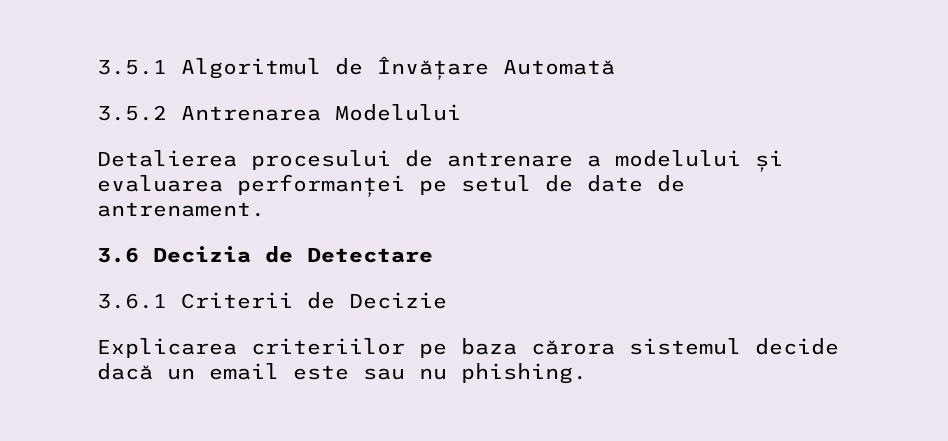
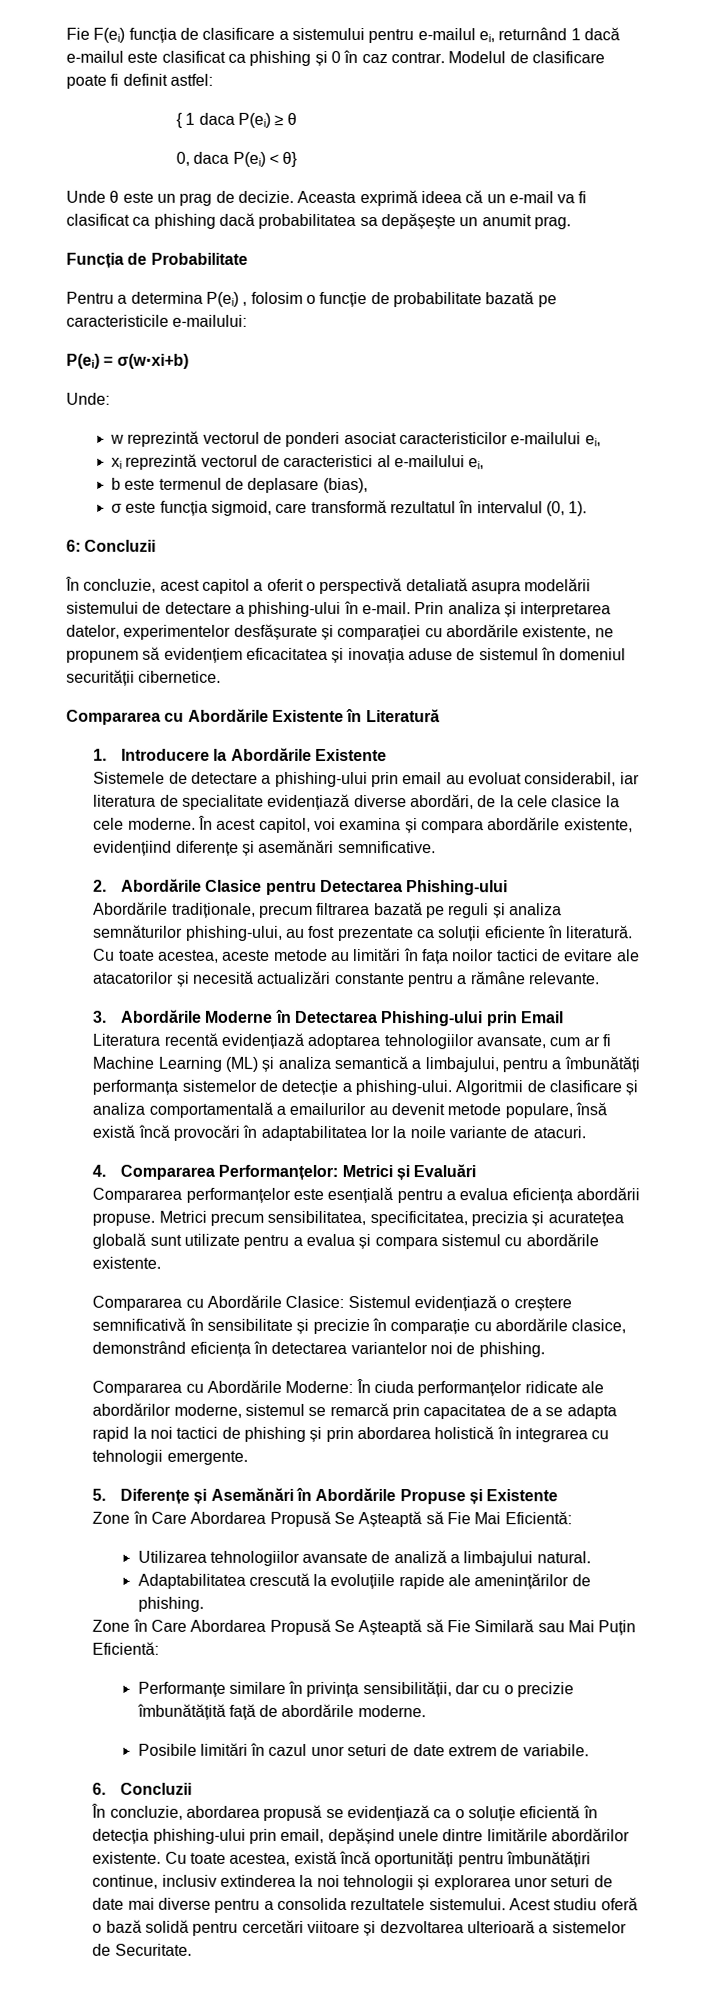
[97,56,615,80] [97,104,461,121] [97,150,783,172] [97,174,685,197] [97,202,265,217] [97,246,433,263] [97,292,447,309] [97,338,839,358] [97,363,587,384] 3.5.1 Algoritmul de Învățare Automată // 3.5.2 Antrenarea Modelului // Detalierea procesului de antrenare a modelului și evaluarea performanței pe setul de date de antrenament. // 3.6 Decizia de Detectare // 3.6.1 Criterii de Decizie // Explicarea criteriilor pe baza cărora sistemul decide dacă un email este sau nu phishing. -> [66,27,620,44] [66,49,605,66] [66,73,213,89] [175,112,298,128] [175,151,299,167] [66,190,588,207] [66,212,571,230] [66,252,248,268] [66,291,557,308] [66,314,248,327] [66,353,189,369] [66,392,110,405] [110,430,601,447] [111,453,485,470] [111,477,368,494] [111,499,588,517] [66,539,157,552] [65,576,592,595] [66,600,612,618] [66,623,614,641] [66,646,627,664] [66,669,222,686] [66,708,440,725] [93,747,387,762] [93,771,640,788] [93,793,620,810] [93,815,633,834] [93,839,436,856] [93,878,509,896] [93,901,563,919] [93,924,634,942] [93,947,640,965] [93,970,601,988] [92,1009,563,1027] [92,1032,612,1050] [92,1055,640,1073] [92,1079,639,1096] [92,1101,608,1119] [92,1124,586,1142] [92,1164,477,1181] [92,1186,641,1204] [92,1210,624,1227] [92,1232,599,1250] [92,1256,162,1269] [92,1294,572,1312] [92,1317,627,1335] [92,1340,545,1358] [92,1379,605,1397] [92,1402,617,1420] [92,1426,610,1443] [92,1449,248,1465] [92,1487,559,1505] [92,1510,572,1528] [137,1550,591,1567] [137,1572,591,1590] [137,1596,204,1612] [92,1618,637,1636] [92,1641,160,1655] [137,1680,575,1698] [136,1703,426,1720] [137,1742,589,1757] [92,1782,192,1795] [91,1803,598,1822] [92,1827,631,1845] [92,1850,592,1868] [92,1874,613,1891] [92,1897,638,1913] [92,1919,627,1937] [92,1943,192,1956] Fie F(ei) funcția de clasificare a sistemului pentru e-mailul ei, returnând 1 dacă e-mailul este clasificat ca phishing și 0 în caz contrar. Modelul de clasificare poate fi definit astfel: // { 1 daca P(ei) ≥ θ // 0, daca P(ei) < θ} // Unde θ este un prag de decizie. Aceasta exprimă ideea că un e-mail va fi clasificat ca phishing dacă probabilitatea sa depășește un anumit prag. // Funcția de Probabilitate // Pentru a determina P(ei) , folosim o funcție de probabilitate bazată pe caracteristicile e-mailului: // P(ei) = σ(w⋅xi+b) // Unde: // w reprezintă vectorul de ponderi asociat caracteristicilor e-mailului ei, // xi reprezintă vectorul de caracteristici al e-mailului ei, // b este termenul de deplasare (bias), // σ este funcția sigmoid, care transformă rezultatul în intervalul (0, 1). // 6: Concluzii // În concluzie, acest capitol a oferit o perspectivă detaliată asupra modelării sistemului de detectare a phishing-ului în e-mail. Prin analiza și interpretarea datelor, experimentelor desfășurate și comparației cu abordările existente, ne propunem să evidențiem eficacitatea și inovația aduse de sistemul în domeniul securității cibernetice. // Compararea cu Abordările Existente în Literatură // 1. Introducere la Abordările Existente // Sistemele de detectare a phishing-ului prin email au evoluat considerabil, iar literatura de specialitate evidențiază diverse abordări, de la cele clasice la cele moderne. În acest capitol, voi examina și compara abordările existente, evidențiind diferențe și asemănări semnificative. // 2. Abordările Clasice pentru Detectarea Phishing-ului // Abordările tradiționale, precum filtrarea bazată pe reguli și analiza semnăturilor phishing-ului, au fost prezentate ca soluții eficiente în literatură. Cu toate acestea, aceste metode au limitări în fața noilor tactici de evitare ale atacatorilor și necesită actualizări constante pentru a rămâne relevante. // 3. Abordările Moderne în Detectarea Phishing-ului prin Email // Literatura recentă evidențiază adoptarea tehnologiilor avansate, cum ar fi Machine Learning (ML) și analiza semantică a limbajului, pentru a îmbunătăți performanța sistemelor de detecție a phishing-ului. Algoritmii de clasificare și analiza comportamentală a emailurilor au devenit metode populare, însă există încă provocări în adaptabilitatea lor la noile variante de atacuri. // 4. Compararea Performanțelor: Metrici și Evaluări // Compararea performanțelor este esențială pentru a evalua eficiența abordării propuse. Metrici precum sensibilitatea, specificitatea, precizia și acuratețea globală sunt utilizate pentru a evalua și compara sistemul cu abordările existente. // Compararea cu Abordările Clasice: Sistemul evidențiază o creștere semnificativă în sensibilitate și precizie în comparație cu abordările clasice, demonstrând eficiența în detectarea variantelor noi de phishing. // Compararea cu Abordările Moderne: În ciuda performanțelor ridicate ale abordărilor moderne, sistemul se remarcă prin capacitatea de a se adapta rapid la noi tactici de phishing și prin abordarea holistică în integrarea cu tehnologii emergente. // 5. Diferențe și Asemănări în Abordările Propuse și Existente // Zone în Care Abordarea Propusă Se Așteaptă să Fie Mai Eficientă: // Utilizarea tehnologiilor avansate de analiză a limbajului natural. // Adaptabilitatea crescută la evoluțiile rapide ale amenințărilor de phishing. // Zone în Care Abordarea Propusă Se Așteaptă să Fie Similară sau Mai Puțin Eficientă: // Performanțe similare în privința sensibilității, dar cu o precizie îmbunătățită față de abordările moderne. // Posibile limitări în cazul unor seturi de date extrem de variabile. // 6. Concluzii // În concluzie, abordarea propusă se evidențiază ca o soluție eficientă în detecția phishing-ului prin email, depășind unele dintre limitările abordărilor existente. Cu toate acestea, există încă oportunități pentru îmbunătățiri continue, inclusiv extinderea la noi tehnologii și explorarea unor seturi de date mai diverse pentru a consolida rezultatele sistemului. Acest studiu oferă o bază solidă pentru cercetări viitoare și dezvoltarea ulterioară a sistemelor de Securitate.

